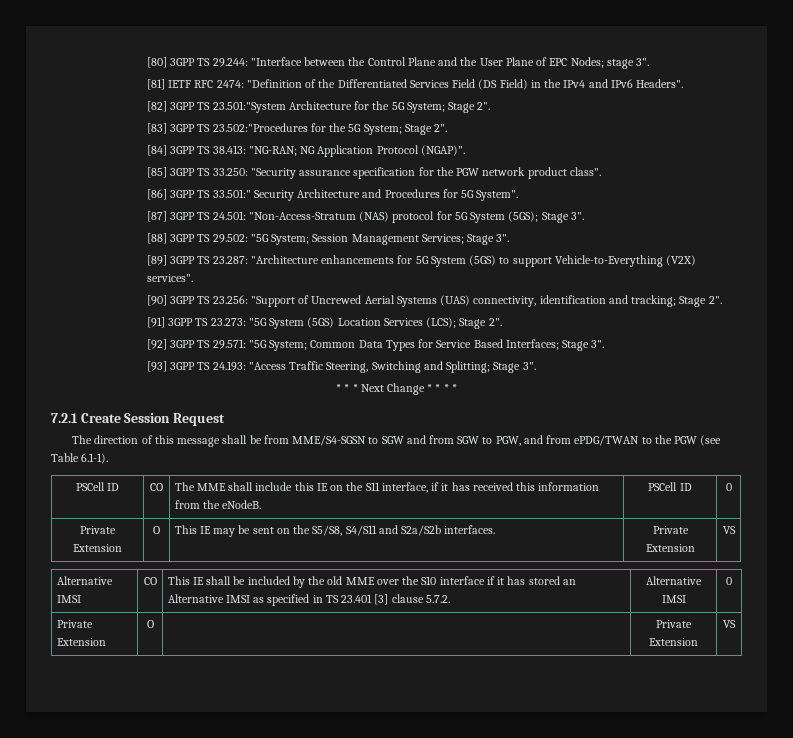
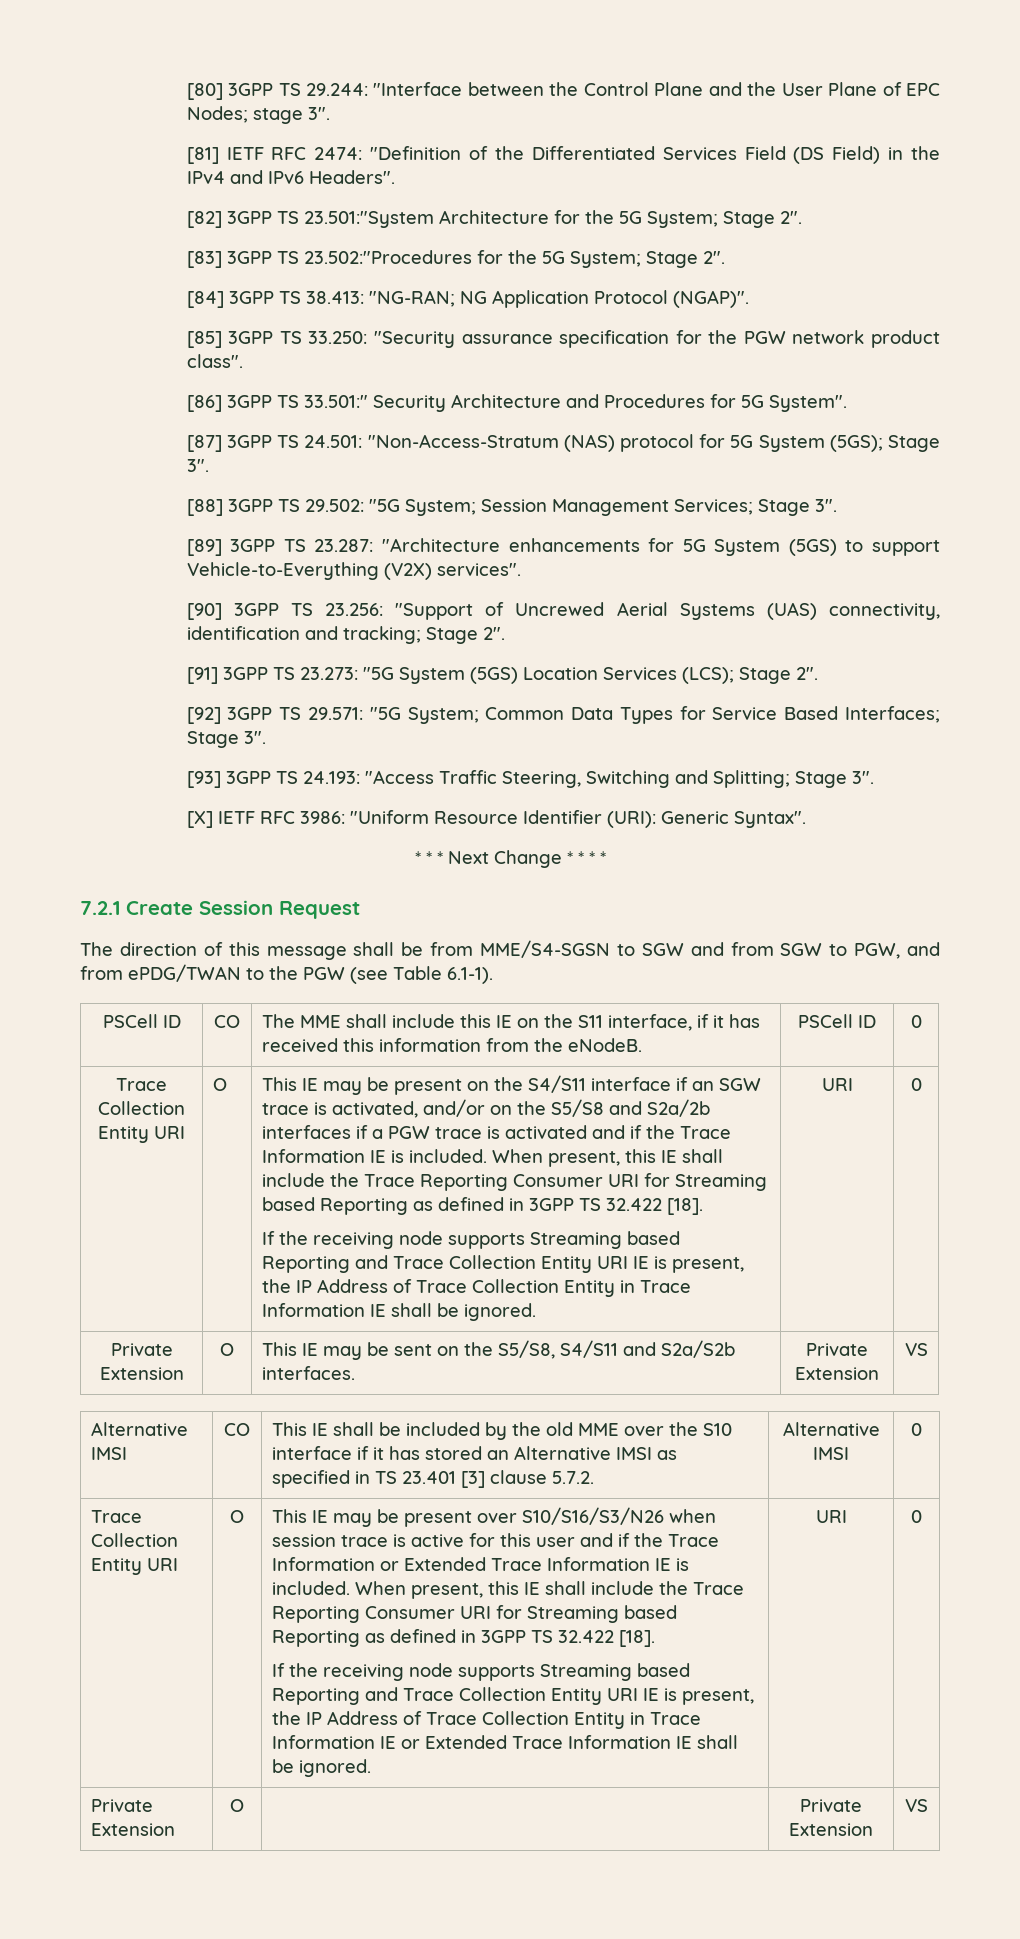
(536, 366) none -> [186,810,806,828] // [X] IETF RFC 3986: "Uniform Resource Identifier (URI): Generic Syntax".
(732, 487) none -> [116,1078,167,1091] [98,1101,185,1115] [98,1126,185,1143] [212,1078,227,1091] [261,1075,761,1095] [261,1099,710,1118] [261,1125,731,1139] [261,1149,723,1167] [261,1173,767,1191] [261,1197,703,1215] [261,1231,680,1249] [261,1255,744,1273] [261,1279,691,1297] [261,1303,536,1321] [821,1078,853,1091] [910,1078,922,1091] // Trace Collection Entity URI | O | This IE may be present on the S4/S11 interface if an SGW trace is activated, and/or on the S5/S8 and S2a/2b interfaces if a PGW trace is activated and if the Trace Information IE is included. When present, this IE shall include the Trace Reporting Consumer URI for Streaming based Reporting as defined in 3GPP TS 32.422 [18]. // If the receiving node supports Streaming based Reporting and Trace Collection Entity URI IE is present, the IP Address of Trace Collection Entity in Trace Information IE shall be ignored. | URI | 0
(732, 581) none -> [90,1510,142,1523] [90,1533,178,1547] [90,1558,178,1575] [230,1510,244,1523] [271,1507,716,1527] [271,1533,719,1547] [271,1557,689,1571] [271,1581,744,1599] [271,1605,677,1623] [271,1629,655,1647] [271,1663,690,1681] [271,1687,754,1705] [271,1711,701,1729] [271,1735,738,1749] [271,1759,371,1777] [815,1510,847,1523] [911,1510,922,1523] // Trace Collection Entity URI | O | This IE may be present over S10/S16/S3/N26 when session trace is active for this user and if the Trace Information or Extended Trace Information IE is included. When present, this IE shall include the Trace Reporting Consumer URI for Streaming based Reporting as defined in 3GPP TS 32.422 [18]. // If the receiving node supports Streaming based Reporting and Trace Collection Entity URI IE is present, the IP Address of Trace Collection Entity in Trace Information IE or Extended Trace Information IE shall be ignored. | URI | 0

